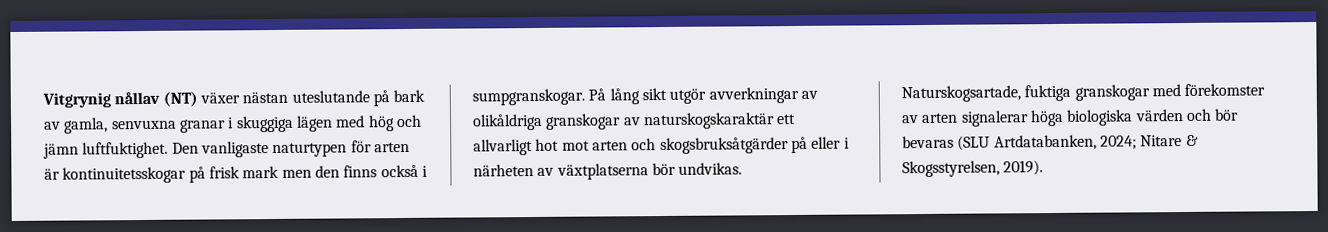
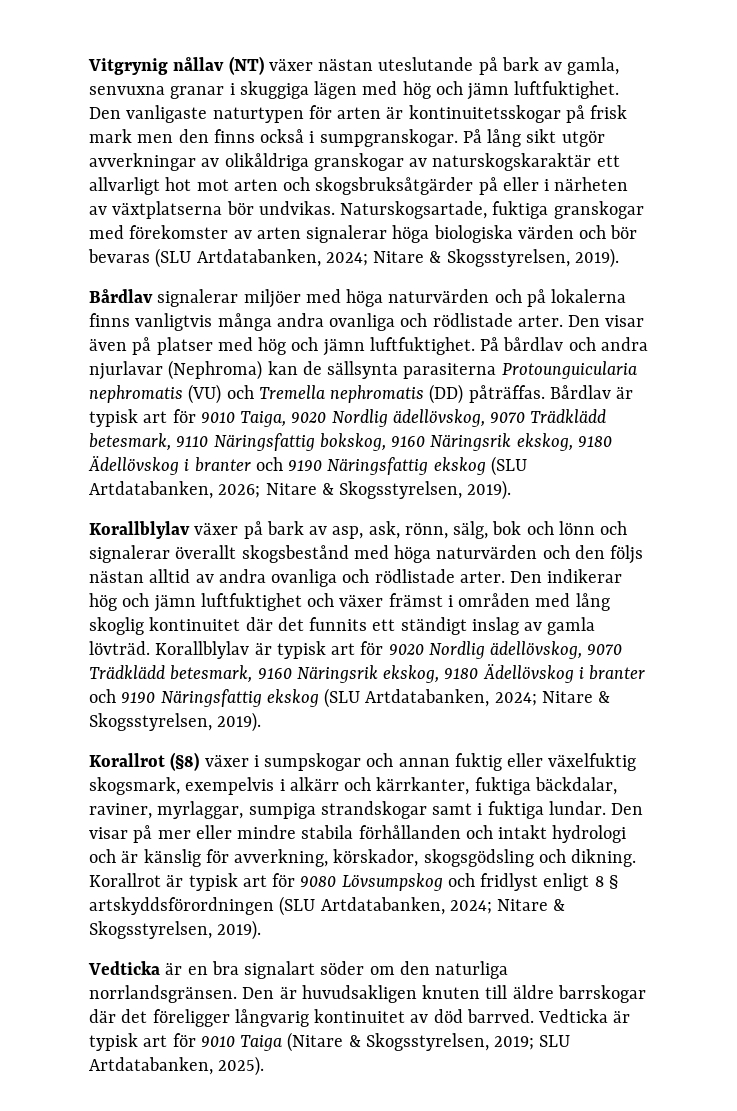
(1044, 168) none -> [89,289,627,308] [89,313,645,331] [89,337,648,356] [89,360,637,380] [89,384,634,404] [89,409,607,427] [89,433,612,451] [88,455,527,476] [89,480,512,500] [89,521,628,539] [89,545,644,564] [89,569,623,587] [89,593,610,612] [89,617,596,635] [89,641,623,659] [89,663,646,683] [89,688,611,708] [89,712,262,732] [89,752,637,771] [89,777,617,795] [89,801,644,819] [89,825,627,843] [89,849,637,867] [89,873,618,891] [89,896,566,916] [89,920,262,940] [88,961,509,979] [89,985,646,1003] [89,1009,631,1027] [89,1032,571,1052] [89,1056,265,1076] // Bårdlav signalerar miljöer med höga naturvärden och på lokalerna finns vanligtvis många andra ovanliga och rödlistade arter. Den visar även på platser med hög och jämn luftfuktighet. På bårdlav och andra njurlavar (Nephroma) kan de sällsynta parasiterna Protounguicularia nephromatis (VU) och Tremella nephromatis (DD) påträffas. Bårdlav är typisk art för 9010 Taiga, 9020 Nordlig ädellövskog, 9070 Trädklädd betesmark, 9110 Näringsfattig bokskog, 9160 Näringsrik ekskog, 9180 Ädellövskog i branter och 9190 Näringsfattig ekskog (SLU Artdatabanken, 2026; Nitare & Skogsstyrelsen, 2019). // Korallblylav växer på bark av asp, ask, rönn, sälg, bok och lönn och signalerar överallt skogsbestånd med höga naturvärden och den följs nästan alltid av andra ovanliga och rödlistade arter. Den indikerar hög och jämn luftfuktighet och växer främst i områden med lång skoglig kontinuitet där det funnits ett ständigt inslag av gamla lövträd. Korallblylav är typisk art för 9020 Nordlig ädellövskog, 9070 Trädklädd betesmark, 9160 Näringsrik ekskog, 9180 Ädellövskog i branter och 9190 Näringsfattig ekskog (SLU Artdatabanken, 2024; Nitare & Skogsstyrelsen, 2019). // Korallrot (§8) växer i sumpskogar och annan fuktig eller växelfuktig skogsmark, exempelvis i alkärr och kärrkanter, fuktiga bäckdalar, raviner, myrlaggar, sumpiga strandskogar samt i fuktiga lundar. Den visar på mer eller mindre stabila förhållanden och intakt hydrologi och är känslig för avverkning, körskador, skogsgödsling och dikning. Korallrot är typisk art för 9080 Lövsumpskog och fridlyst enligt 8 § artskyddsförordningen (SLU Artdatabanken, 2024; Nitare & Skogsstyrelsen, 2019). // Vedticka är en bra signalart söder om den naturliga norrlandsgränsen. Den är huvudsakligen knuten till äldre barrskogar där det föreligger långvarig kontinuitet av död barrved. Vedticka är typisk art för 9010 Taiga (Nitare & Skogsstyrelsen, 2019; SLU Artdatabanken, 2025).

